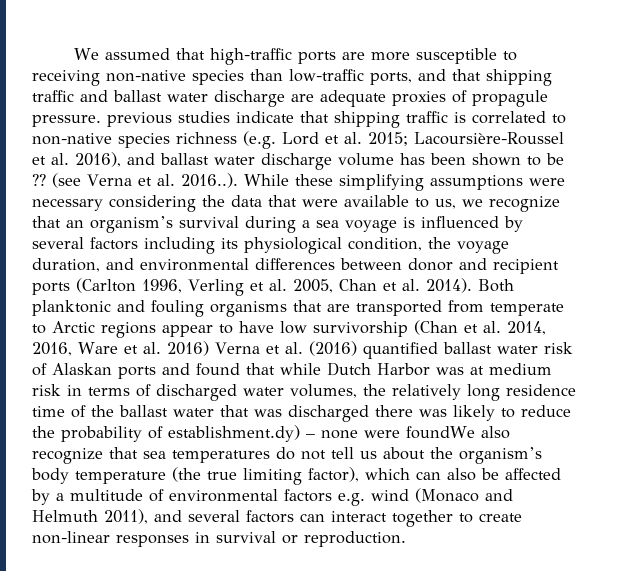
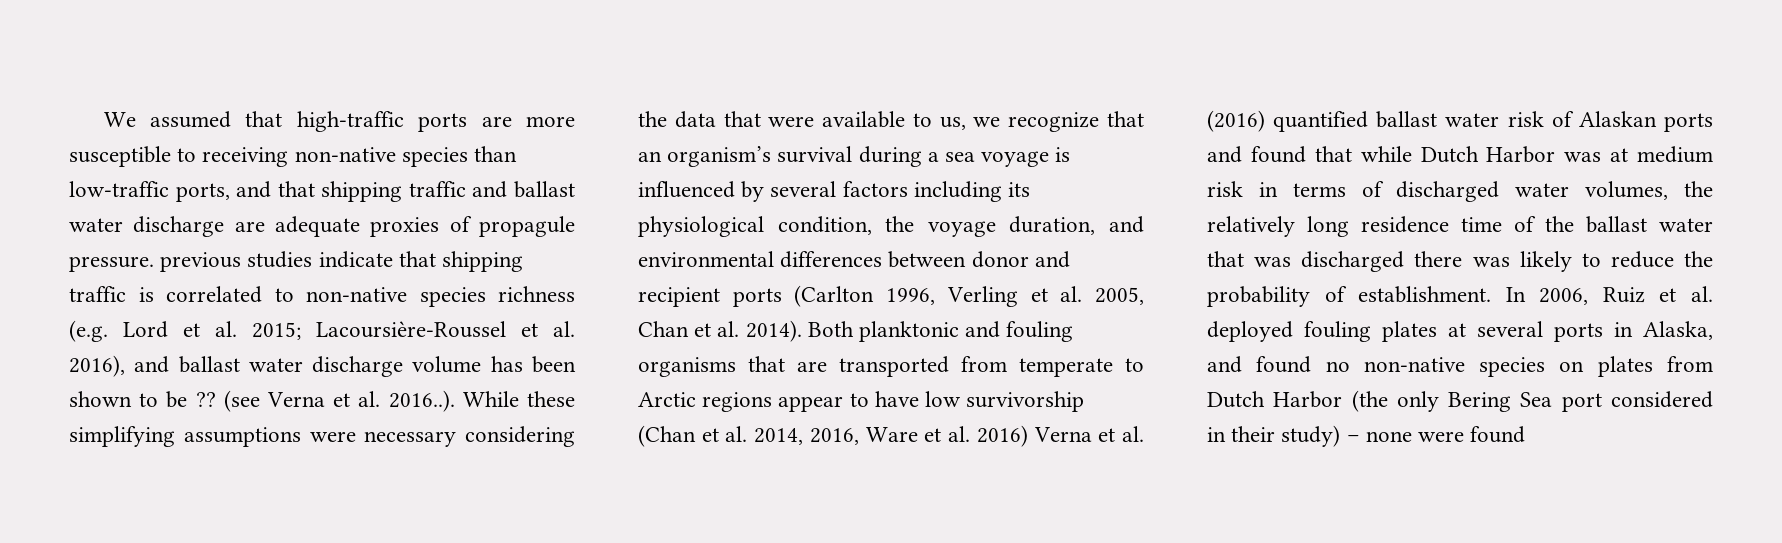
[168,425,510,442] [32,447,542,464] [31,467,561,485] [31,488,513,506] [32,509,522,527] [32,531,406,547] establishment.dy) – none were foundWe also recognize that sea temperatures do not tell us about the organism’s body temperature (the true limiting factor), which can also be affected by a multitude of environmental factors e.g. wind (Monaco and Helmuth 2011), and several factors can interact together to create non-linear responses in survival or reproduction. -> [1358,286,1713,305] [1207,321,1713,342] [1207,356,1713,377] [1207,390,1713,412] [1207,425,1526,447] establishment. In 2006, Ruiz et al. deployed fouling plates at several ports in Alaska, and found no non-native species on plates from Dutch Harbor (the only Bering Sea port considered in their study) – none were found

